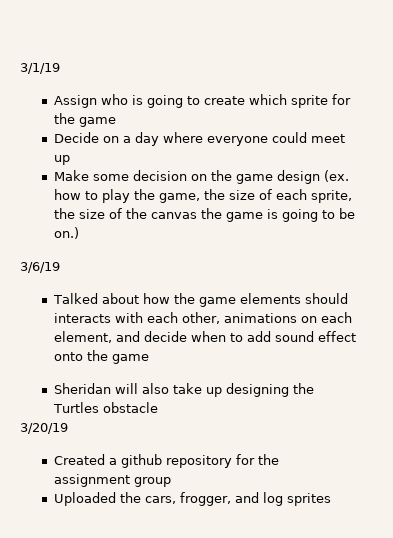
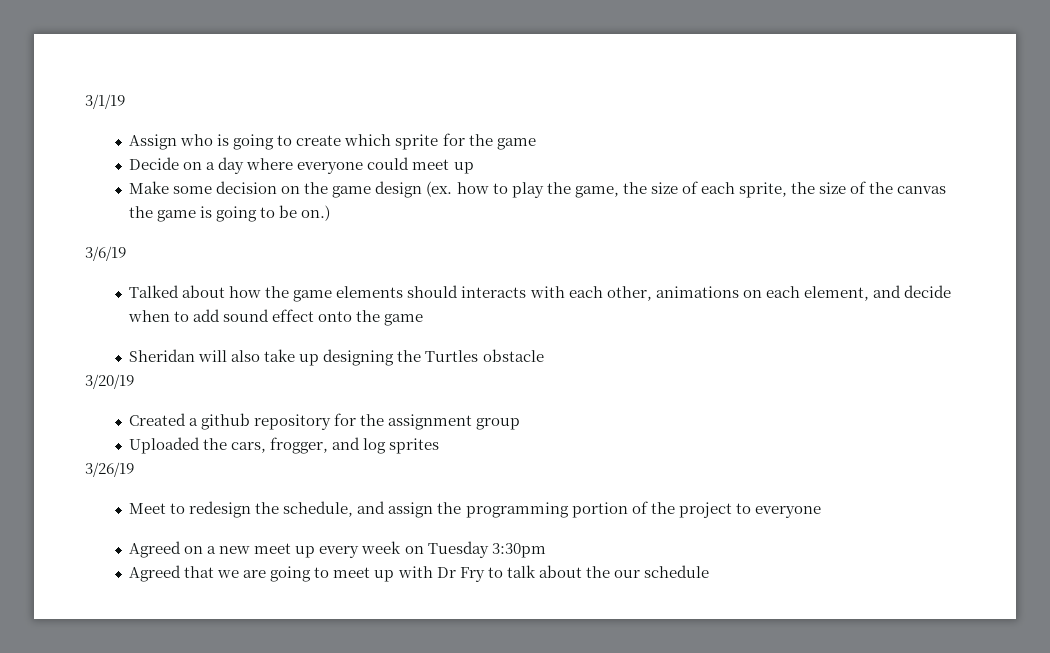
(332, 499) none -> [85,462,134,477] [129,501,821,518] [129,541,546,558] [129,565,709,582] // 3/26/19 // Meet to redesign the schedule, and assign the programming portion of the project to everyone // Agreed on a new meet up every week on Tuesday 3:30pm // Agreed that we are going to meet up with Dr Fry to talk about the our schedule

